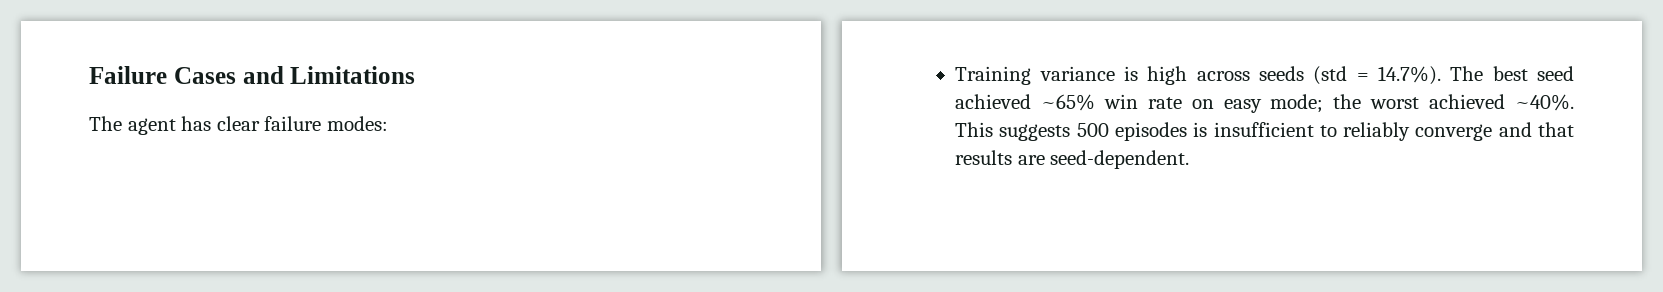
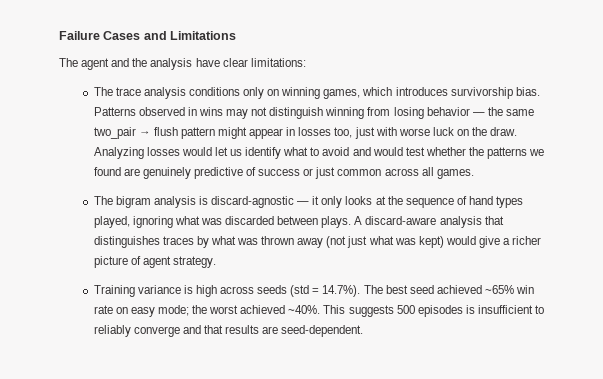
[181,116,388,131] has clear failure modes: -> [111,58,306,70] [93,87,540,99] [93,107,534,119] [93,127,518,139] [93,147,545,159] [93,167,474,179] [93,196,524,208] [93,216,504,228] [93,236,542,248] [93,256,216,268] and the analysis have clear limitations: // The trace analysis conditions only on winning games, which introduces survivorship bias. Patterns observed in wins may not distinguish winning from losing behavior — the same two_pair → flush pattern might appear in losses too, just with worse luck on the draw. Analyzing losses would let us identify what to avoid and would test whether the patterns we found are genuinely predictive of success or just common across all games. // The bigram analysis is discard-agnostic — it only looks at the sequence of hand types played, ignoring what was discarded between plays. A discard-aware analysis that distinguishes traces by what was thrown away (not just what was kept) would give a richer picture of agent strategy.

